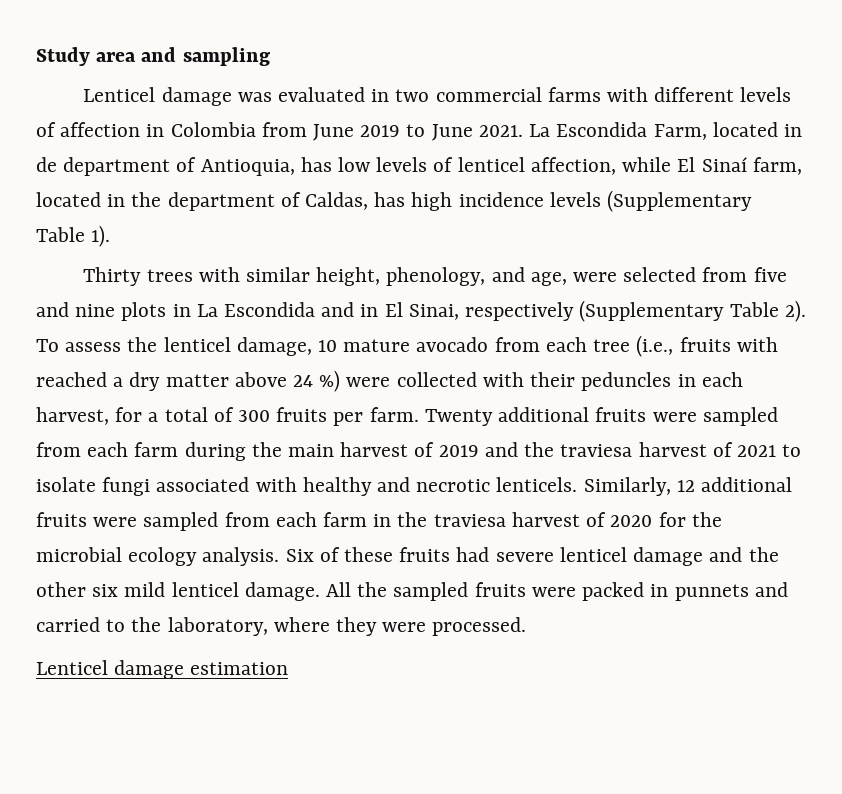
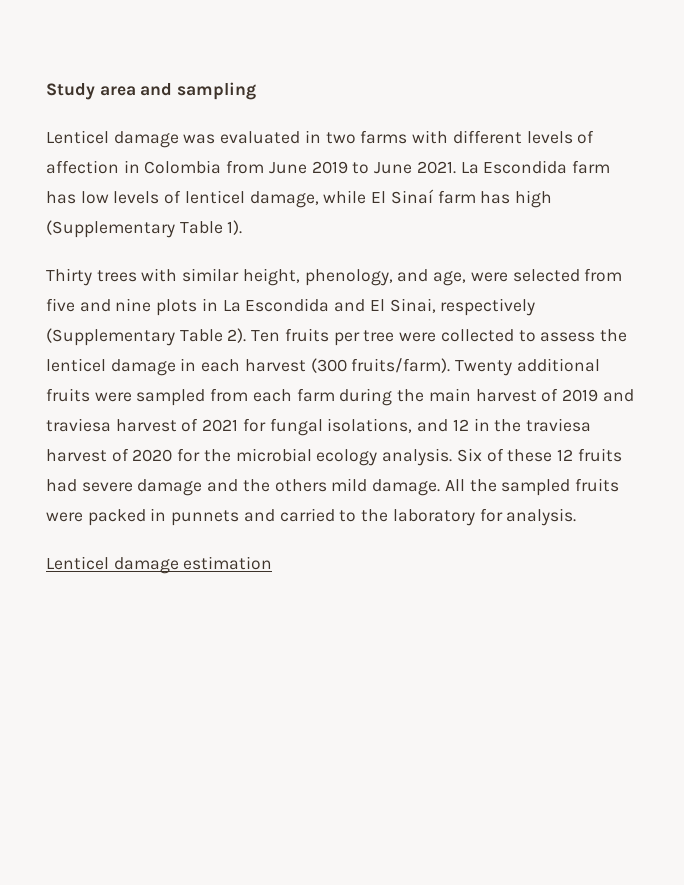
[435,87,542,102] commercial -> (356, 138) none
[653,122,802,140] [36,157,295,176] Farm, located in de department of Antioquia, -> [571,160,610,174] farm
[530,157,616,175] affection, -> [249,191,319,208] damage,
[752,157,802,175] [36,192,601,211] farm, located in the department of Caldas, has high incidence levels -> [437,190,552,208] farm has high
[360,304,379,317] in -> (366, 305) none
[36,335,778,357] [36,370,743,392] [36,407,419,426] To assess the lenticel damage, 10 mature avocado from each tree (i.e., fruits with reached a dry matter above 24 %) were collected with their peduncles in each harvest, for a total of 300 fruits per farm. -> [251,328,627,346] [46,358,451,376] Ten fruits per tree were collected to assess the lenticel damage in each harvest (300 fruits/farm).
[524,442,555,457] the -> (634, 395) none
[782,444,802,457] [36,477,793,496] [36,512,368,531] to isolate fungi associated with healthy and necrotic lenticels. Similarly, 12 additional fruits were sampled from each farm -> [242,418,469,436] for fungal isolations, and 12
(394, 554) none -> [556,449,573,461] 12
[559,547,627,562] lenticel -> (133, 487) none
[36,582,239,597] other six mild lenticel -> [274,478,368,492] others mild
[167,617,527,636] laboratory, where they were processed. -> [392,508,577,526] laboratory for analysis.

